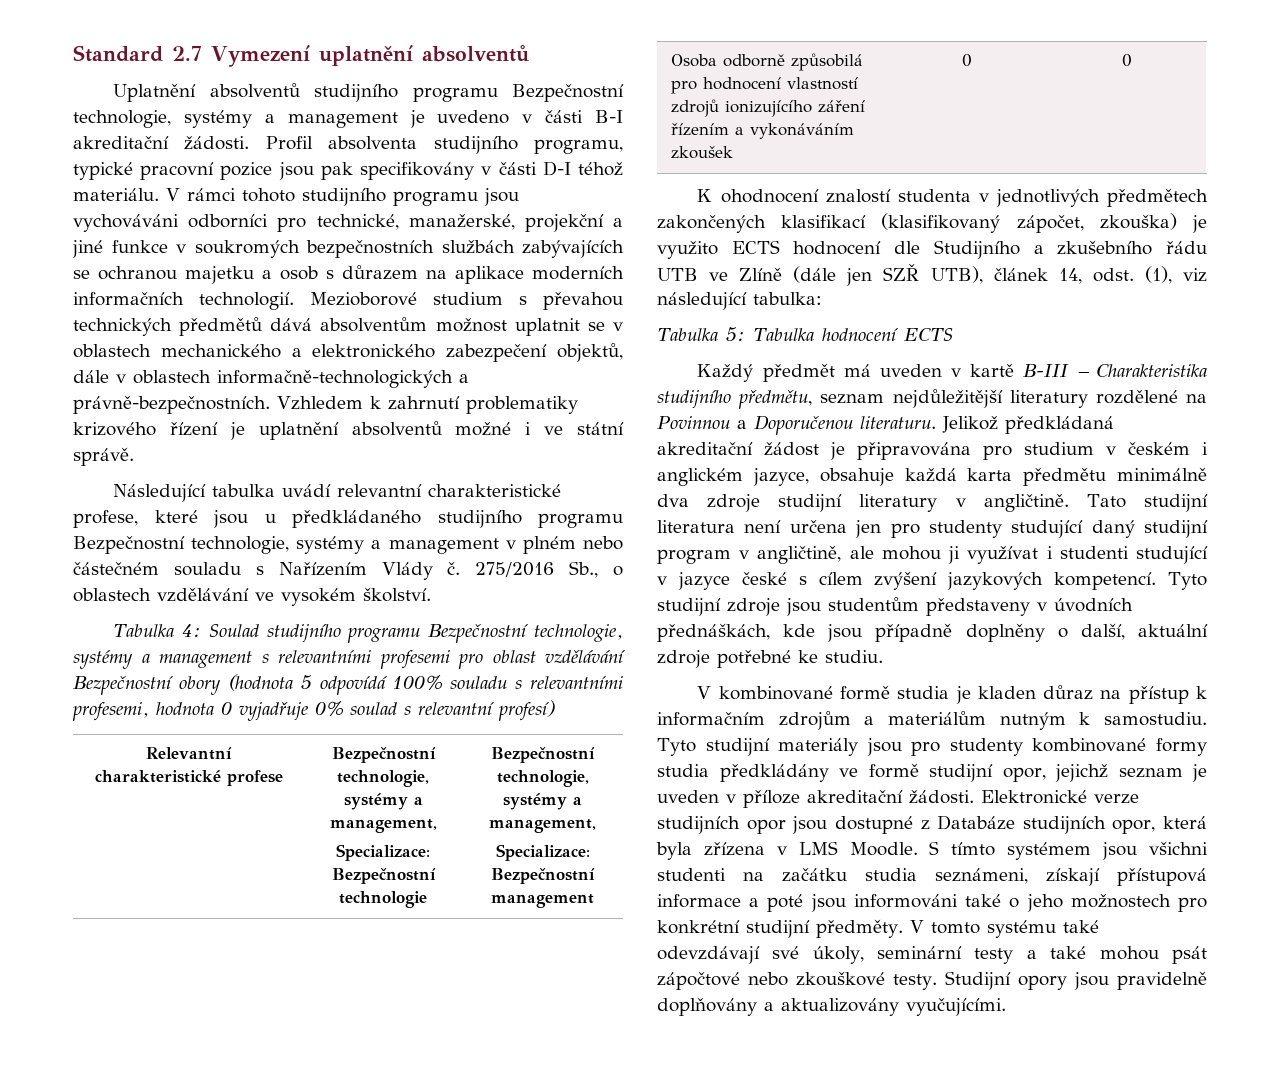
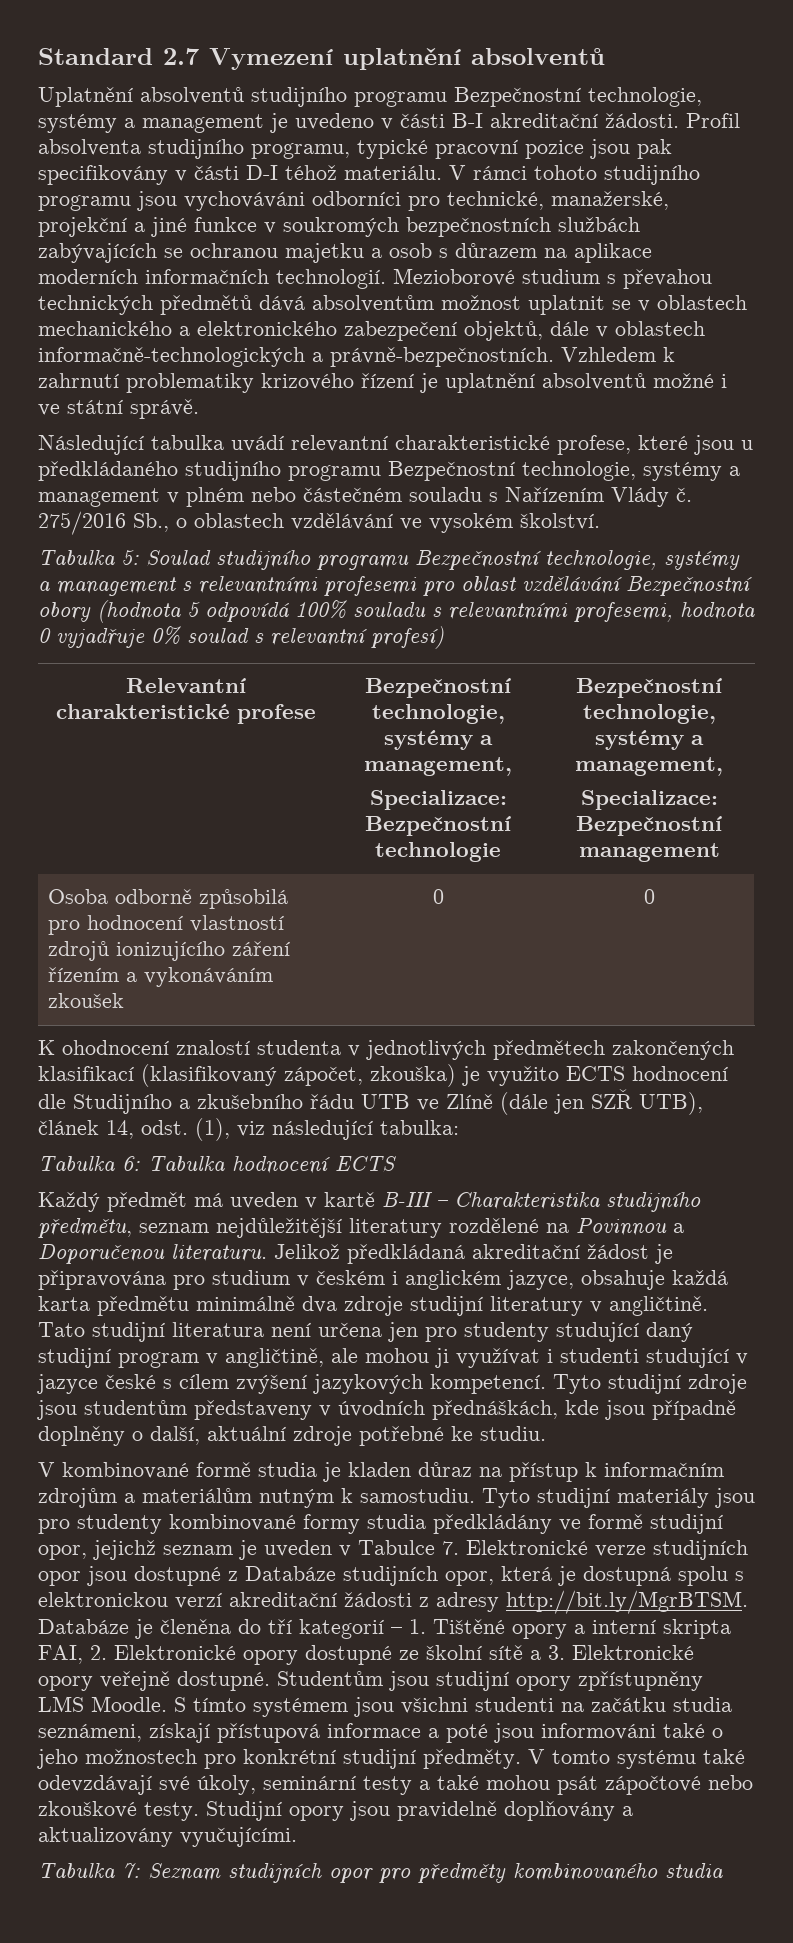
[182,624,202,637] 4: -> [121,550,139,565] 5:
[725,327,745,342] 5: -> [122,1156,140,1171] 6:
[743,790,974,808] příloze akreditační žádosti. -> [358,1540,459,1555] Tabulce 7.
[656,842,787,860] byla zřízena v -> [558,1566,744,1586] [38,1590,748,1614] [38,1619,731,1639] [38,1645,694,1665] [38,1671,703,1691] je dostupná spolu s elektronickou verzí akreditační žádosti z adresy http://bit.ly/MgrBTSM. Databáze je členěna do tří kategorií – 1. Tištěné opory a interní skripta FAI, 2. Elektronické opory dostupné ze školní sítě a 3. Elektronické opory veřejně dostupné. Studentům jsou studijní opory zpřístupněny
(1006, 1007) none -> [38,1863,723,1883] // Tabulka 7: Seznam studijních opor pro předměty kombinovaného studia

